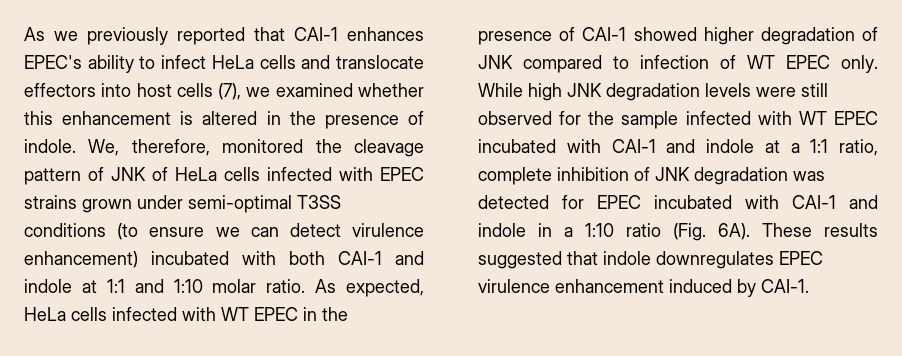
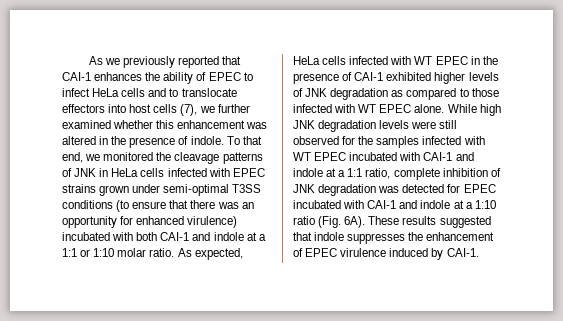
[24,55,134,73] EPEC's ability -> [145,72,241,84] the ability of EPEC
(331, 62) none -> [169,88,179,97] to
(271, 92) none -> [217,104,250,113] further
[180,111,194,125] is -> [246,122,268,129] was
[88,139,210,156] We, therefore, -> [226,136,262,145] [62,152,101,163] To that end, we
[24,167,168,185] pattern of JNK of -> [222,152,263,164] [62,168,109,177] patterns of JNK in
[215,223,424,237] [24,251,138,268] we can detect virulence enhancement) -> [169,200,254,209] [62,216,238,228] that there was an opportunity for enhanced virulence)
[106,279,164,293] 1:1 and -> [258,234,266,241] [62,248,91,257] a 1:1 or
[633,27,878,45] [478,55,878,73] showed higher degradation of JNK compared to infection of WT EPEC only. -> [386,72,499,84] [293,88,499,100] [293,104,445,113] exhibited higher levels of JNK degradation as compared to those infected with WT EPEC alone.
[621,111,679,129] sample -> [376,136,420,148] samples
[538,223,552,237] in -> [453,200,464,209] at
[656,251,774,269] downregulates -> [347,232,495,244] [293,248,303,257] suppresses the enhancement of
[555,279,664,293] enhancement -> (387, 252) none

